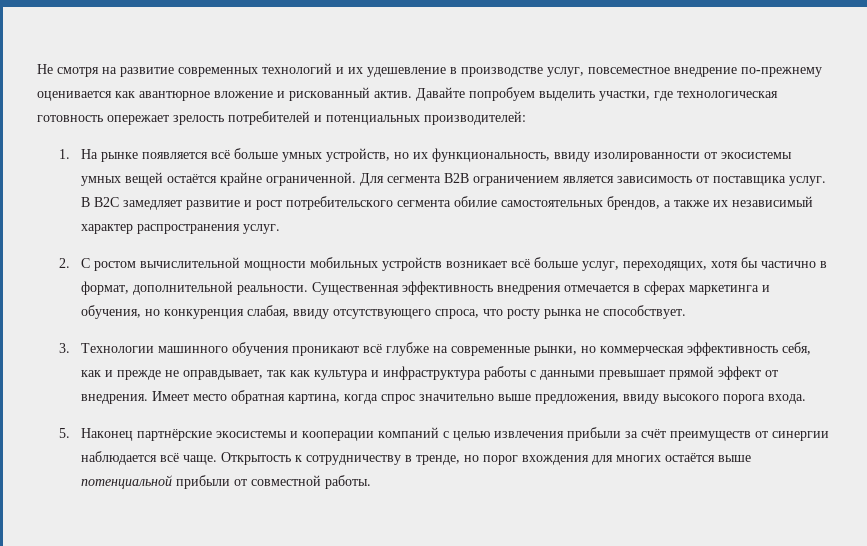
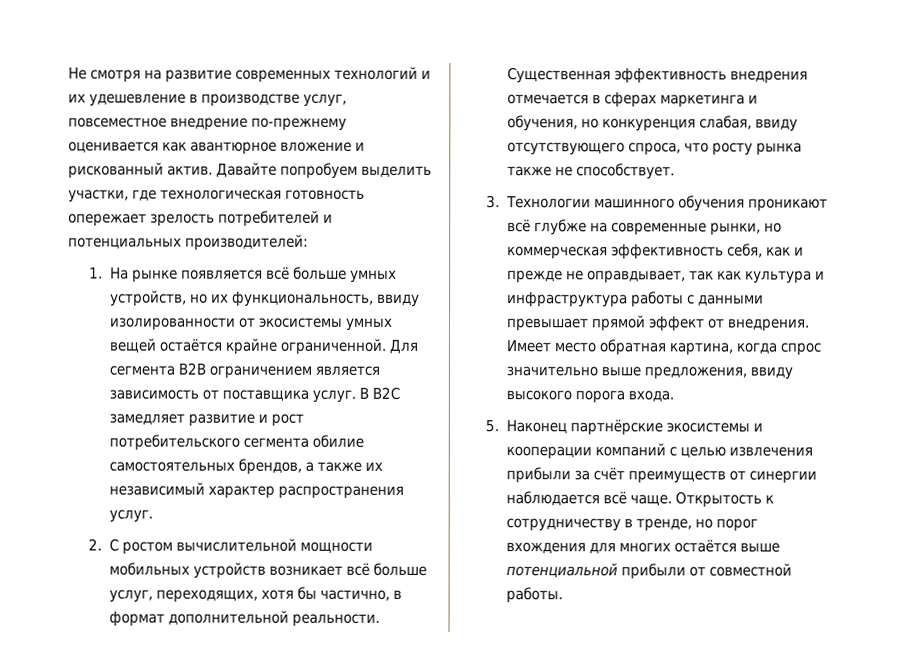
[760,261,827,268] [80,281,129,295] частично в формат, -> [320,589,403,601] [109,611,166,627] частично, в формат
(582, 314) none -> [507,166,553,177] также

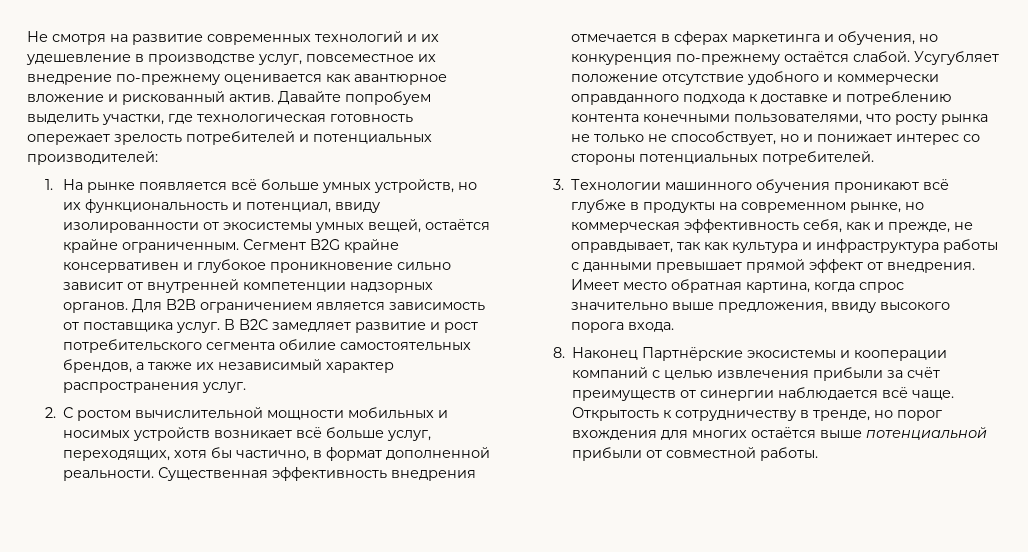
(167, 122) none -> [418,54,436,62] их
[232,291,375,307] функциональность, -> [85,199,332,213] функциональность и потенциал,
[109,338,157,354] вещей -> [368,219,422,233] вещей,
[280,338,419,355] [109,365,176,376] ограниченной. Для сегмента -> [122,239,400,253] [63,259,452,273] [63,279,434,293] [63,299,163,313] ограниченным. Сегмент B2G крайне консервативен и глубокое проникновение сильно зависит от внутренней компетенции надзорных органов. Для
(191, 569) none -> [438,410,449,418] [63,430,131,439] и носимых
[168,610,290,626] дополнительной -> [386,447,491,460] дополненной
[699,115,799,132] [507,142,803,156] [507,163,676,180] слабая, ввиду отсутствующего спроса, что росту рынка также не способствует. -> [676,51,1000,65] [571,71,940,85] [571,91,953,105] [571,114,989,125] [571,131,981,145] [571,151,875,165] по-прежнему остаётся слабой. Усугубляет положение отсутствие удобного и коммерчески оправданного подхода к доставке и потреблению контента конечными пользователями, что росту рынка не только не способствует, но и понижает интерес со стороны потенциальных потребителей.
[590,222,762,236] на современные рынки, -> [630,202,902,213] в продукты на современном рынке,
[507,270,564,284] прежде -> [888,222,951,233] прежде,
[485,419,664,436] 5. Наконец партнёрские -> [553,347,744,361] 8. Наконец Партнёрские

